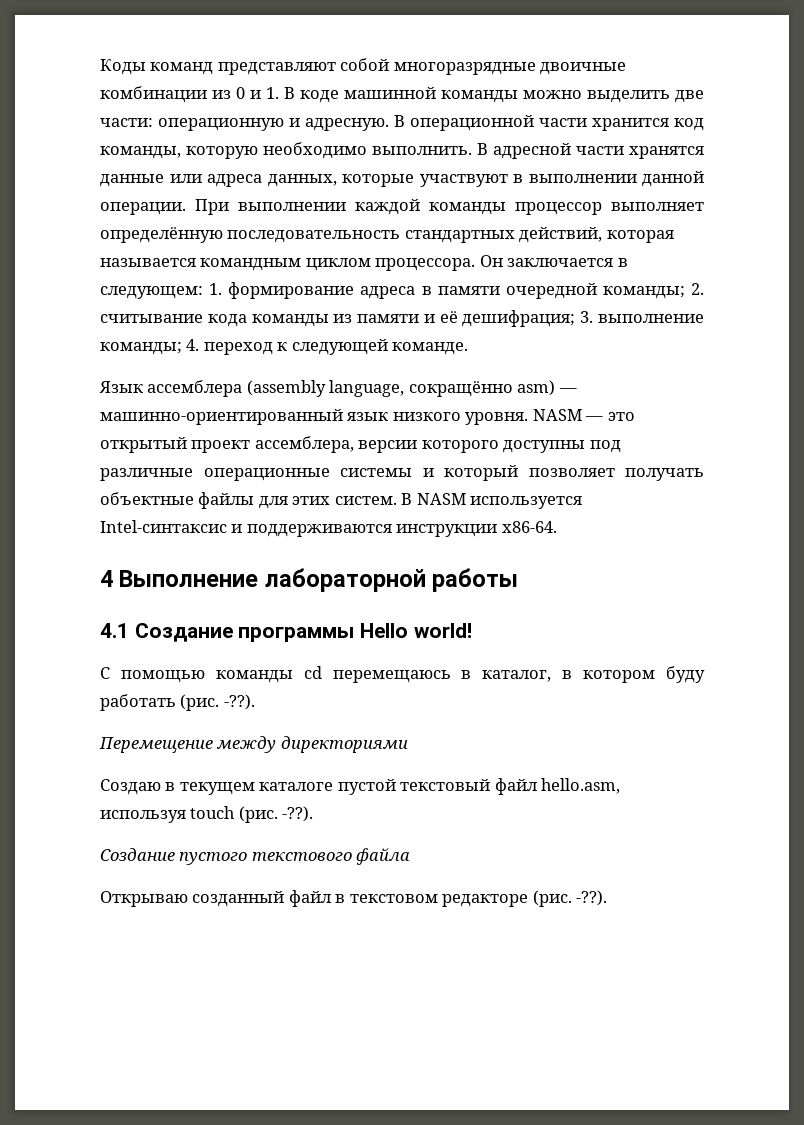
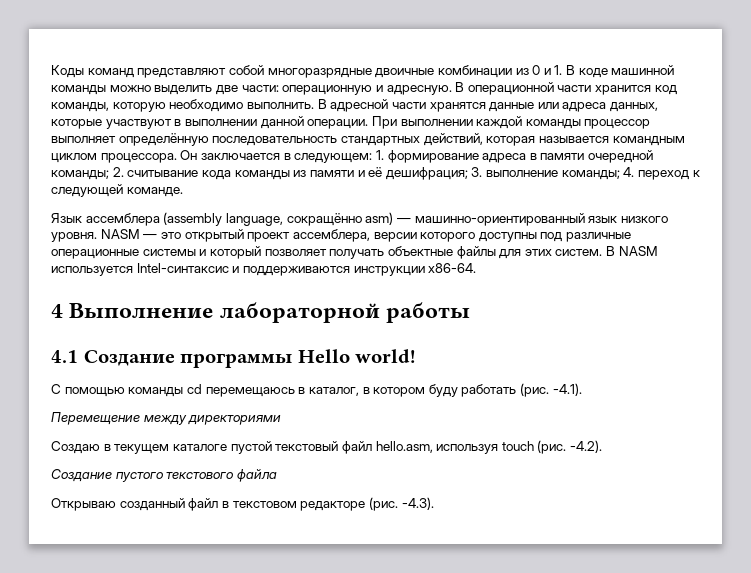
[223,694,255,710] -??). -> [552,383,582,396] -4.1).
[282,806,314,822] -??). -> [570,440,603,453] -4.2).
[576,890,608,906] -??). -> [401,497,434,510] -4.3).

